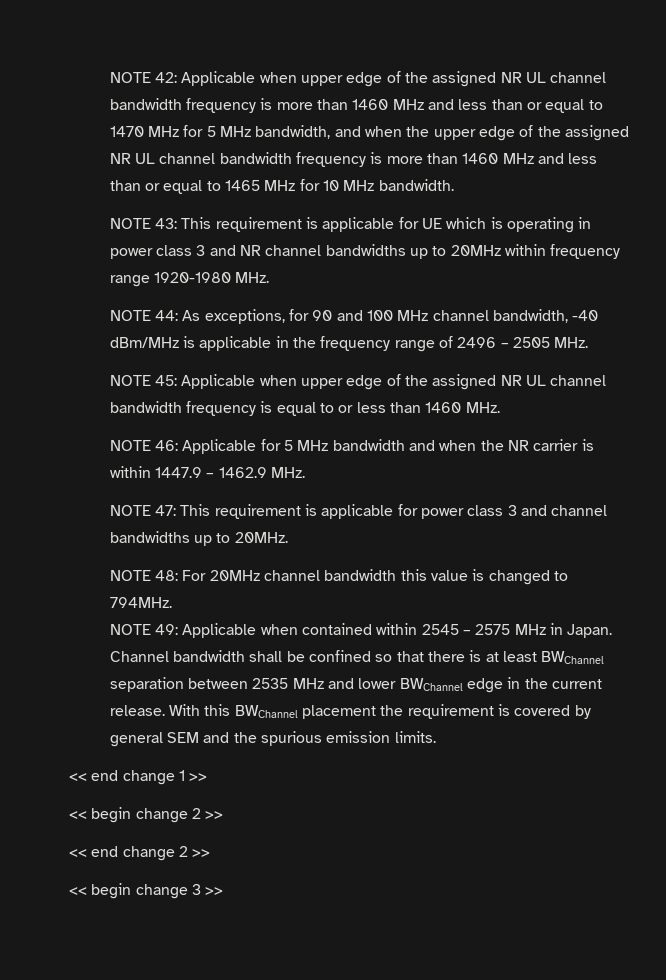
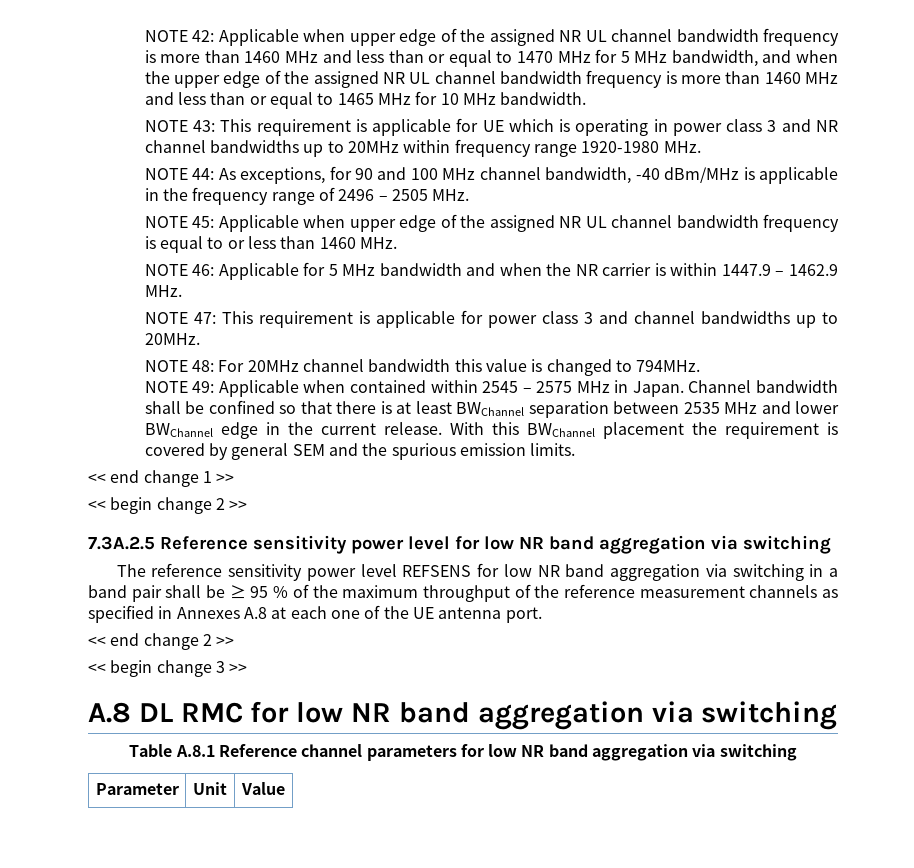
(224, 815) none -> [88,535,831,554] [116,563,838,581] [88,584,838,602] [88,605,542,623] // 7.3A.2.5 Reference sensitivity power level for low NR band aggregation via switching // The reference sensitivity power level REFSENS for low NR band aggregation via switching in a band pair shall be ≥ 95 % of the maximum throughput of the reference measurement channels as specified in Annexes A.8 at each one of the UE antenna port.
(224, 891) none -> [88,701,838,730] [129,744,797,761] [95,783,179,795] [193,782,227,795] [241,782,285,795] // A.8 DL RMC for low NR band aggregation via switching // Table A.8.1 Reference channel parameters for low NR band aggregation via switching // Parameter | Unit | Value

